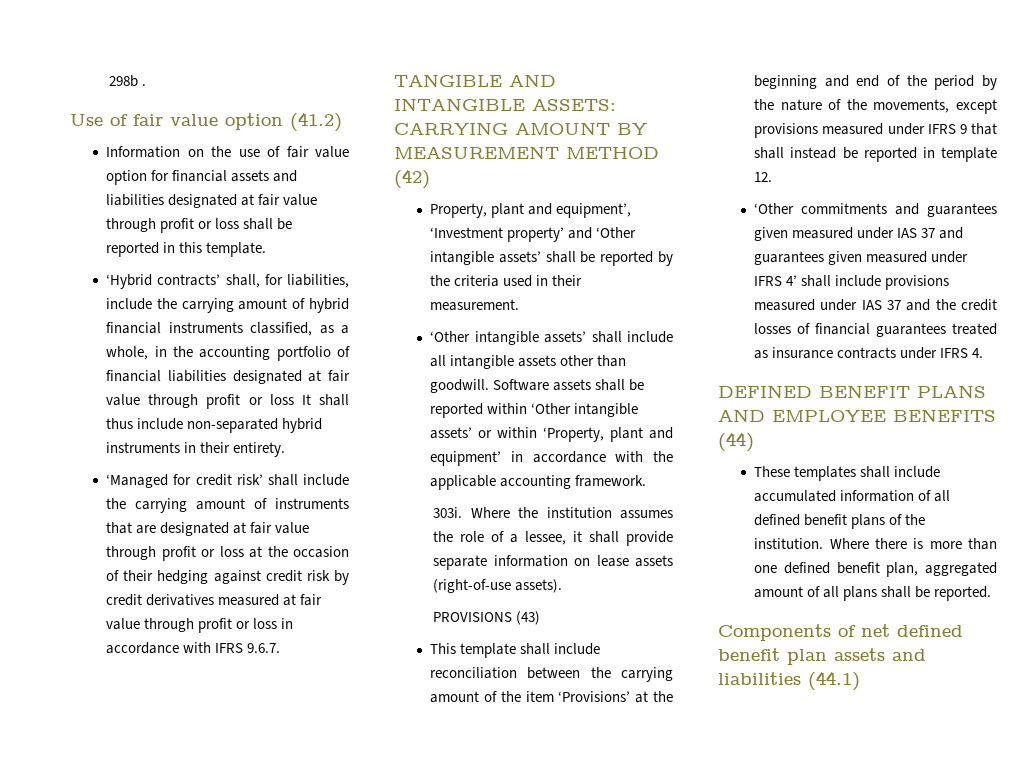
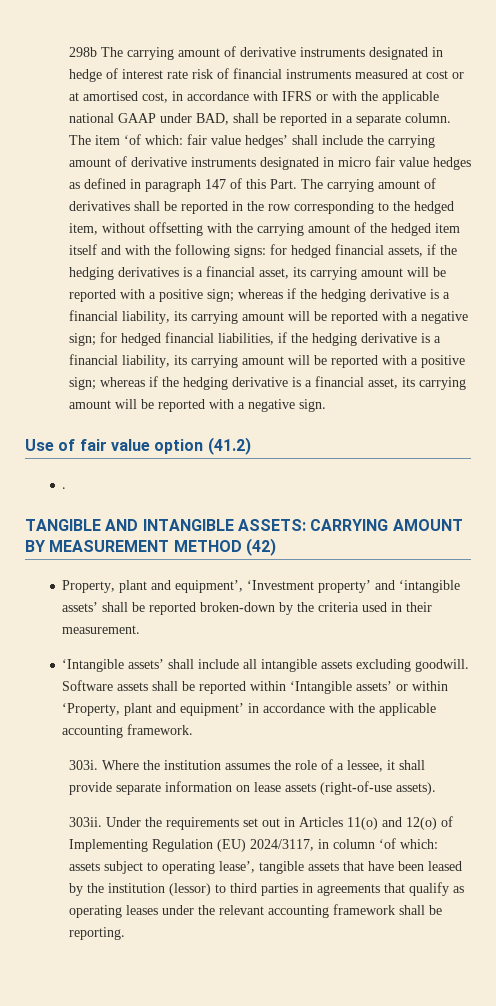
[142,84,147,86] . -> [100,46,443,60] [68,68,464,82] [68,91,439,104] [68,113,451,126] [68,134,435,148] [68,156,471,170] [68,178,436,192] [68,201,454,214] [68,222,460,236] [68,244,457,258] [68,266,446,280] [68,288,450,302] [68,310,468,324] [68,332,441,346] [68,354,465,368] [68,376,466,390] [68,399,326,412] The carrying amount of derivative instruments designated in hedge of interest rate risk of financial instruments measured at cost or at amortised cost, in accordance with IFRS or with the applicable national GAAP under BAD, shall be reported in a separate column. The item ‘of which: fair value hedges’ shall include the carrying amount of derivative instruments designated in micro fair value hedges as defined in paragraph 147 of this Part. The carrying amount of derivatives shall be reported in the row corresponding to the hedged item, without offsetting with the carrying amount of the hedged item itself and with the following signs: for hedged financial assets, if the hedging derivatives is a financial asset, its carrying amount will be reported with a positive sign; whereas if the hedging derivative is a financial liability, its carrying amount will be reported with a negative sign; for hedged financial liabilities, if the hedging derivative is a financial liability, its carrying amount will be reported with a positive sign; whereas if the hedging derivative is a financial asset, its carrying amount will be reported with a negative sign.
[106,146,349,158] [106,170,298,185] [106,194,318,208] [106,218,293,233] [106,242,267,257] [106,274,349,289] [106,298,349,313] [106,322,350,336] [106,346,350,361] [106,370,350,384] [106,394,349,409] [106,418,323,433] [106,442,286,457] [106,474,349,488] [106,498,349,513] [106,522,310,536] [106,546,349,561] [106,570,349,585] [106,594,323,606] [106,618,294,633] [106,642,281,654] Information on the use of fair value option for financial assets and liabilities designated at fair value through profit or loss shall be reported in this template. // ‘Hybrid contracts’ shall, for liabilities, include the carrying amount of hybrid financial instruments classified, as a whole, in the accounting portfolio of financial liabilities designated at fair value through profit or loss It shall thus include non-separated hybrid instruments in their entirety. // ‘Managed for credit risk’ shall include the carrying amount of instruments that are designated at fair value through profit or loss at the occasion of their hedging against credit risk by credit derivatives measured at fair value through profit or loss in accordance with IFRS 9.6.7. -> [62,487,67,489] .
[596,227,637,238] [430,251,495,265] ‘Other intangible -> [399,580,461,593] ‘intangible
(654, 258) none -> [200,602,276,612] broken-down
[430,331,539,345] ‘Other intangible -> [62,659,125,672] ‘Intangible
[560,355,627,367] other than -> [356,659,412,672] excluding
[531,403,639,417] ‘Other intangible -> [290,681,353,694] ‘Intangible
[433,611,541,625] [430,643,601,658] [430,667,673,682] [430,691,673,703] [754,75,997,90] [754,99,997,114] [754,123,997,138] [754,147,997,162] [754,172,773,182] [754,203,997,217] [754,227,964,241] [754,251,969,265] [754,275,950,290] [754,299,997,311] [754,323,997,337] [754,347,984,359] [718,385,986,398] [718,409,996,422] [718,432,754,452] [754,466,941,481] [754,490,951,502] [754,514,926,529] [754,538,997,550] [754,562,997,577] [754,586,992,601] [718,624,963,641] [718,648,926,665] [718,671,860,691] PROVISIONS (43) // This template shall include reconciliation between the carrying amount of the item ‘Provisions’ at the beginning and end of the period by the nature of the movements, except provisions measured under IFRS 9 that shall instead be reported in template 12. // ‘Other commitments and guarantees given measured under IAS 37 and guarantees given measured under IFRS 4’ shall include provisions measured under IAS 37 and the credit losses of financial guarantees treated as insurance contracts under IFRS 4. // DEFINED BENEFIT PLANS AND EMPLOYEE BENEFITS (44) // These templates shall include accumulated information of all defined benefit plans of the institution. Where there is more than one defined benefit plan, aggregated amount of all plans shall be reported. // Components of net defined benefit plan assets and liabilities (44.1) -> [68,816,453,830] [68,838,438,852] [68,861,462,874] [68,882,464,896] [68,904,442,918] [68,927,125,940] 303ii. Under the requirements set out in Articles 11(o) and 12(o) of Implementing Regulation (EU) 2024/3117, in column ‘of which: assets subject to operating lease’, tangible assets that have been leased by the institution (lessor) to third parties in agreements that qualify as operating leases under the relevant accounting framework shall be reporting.

